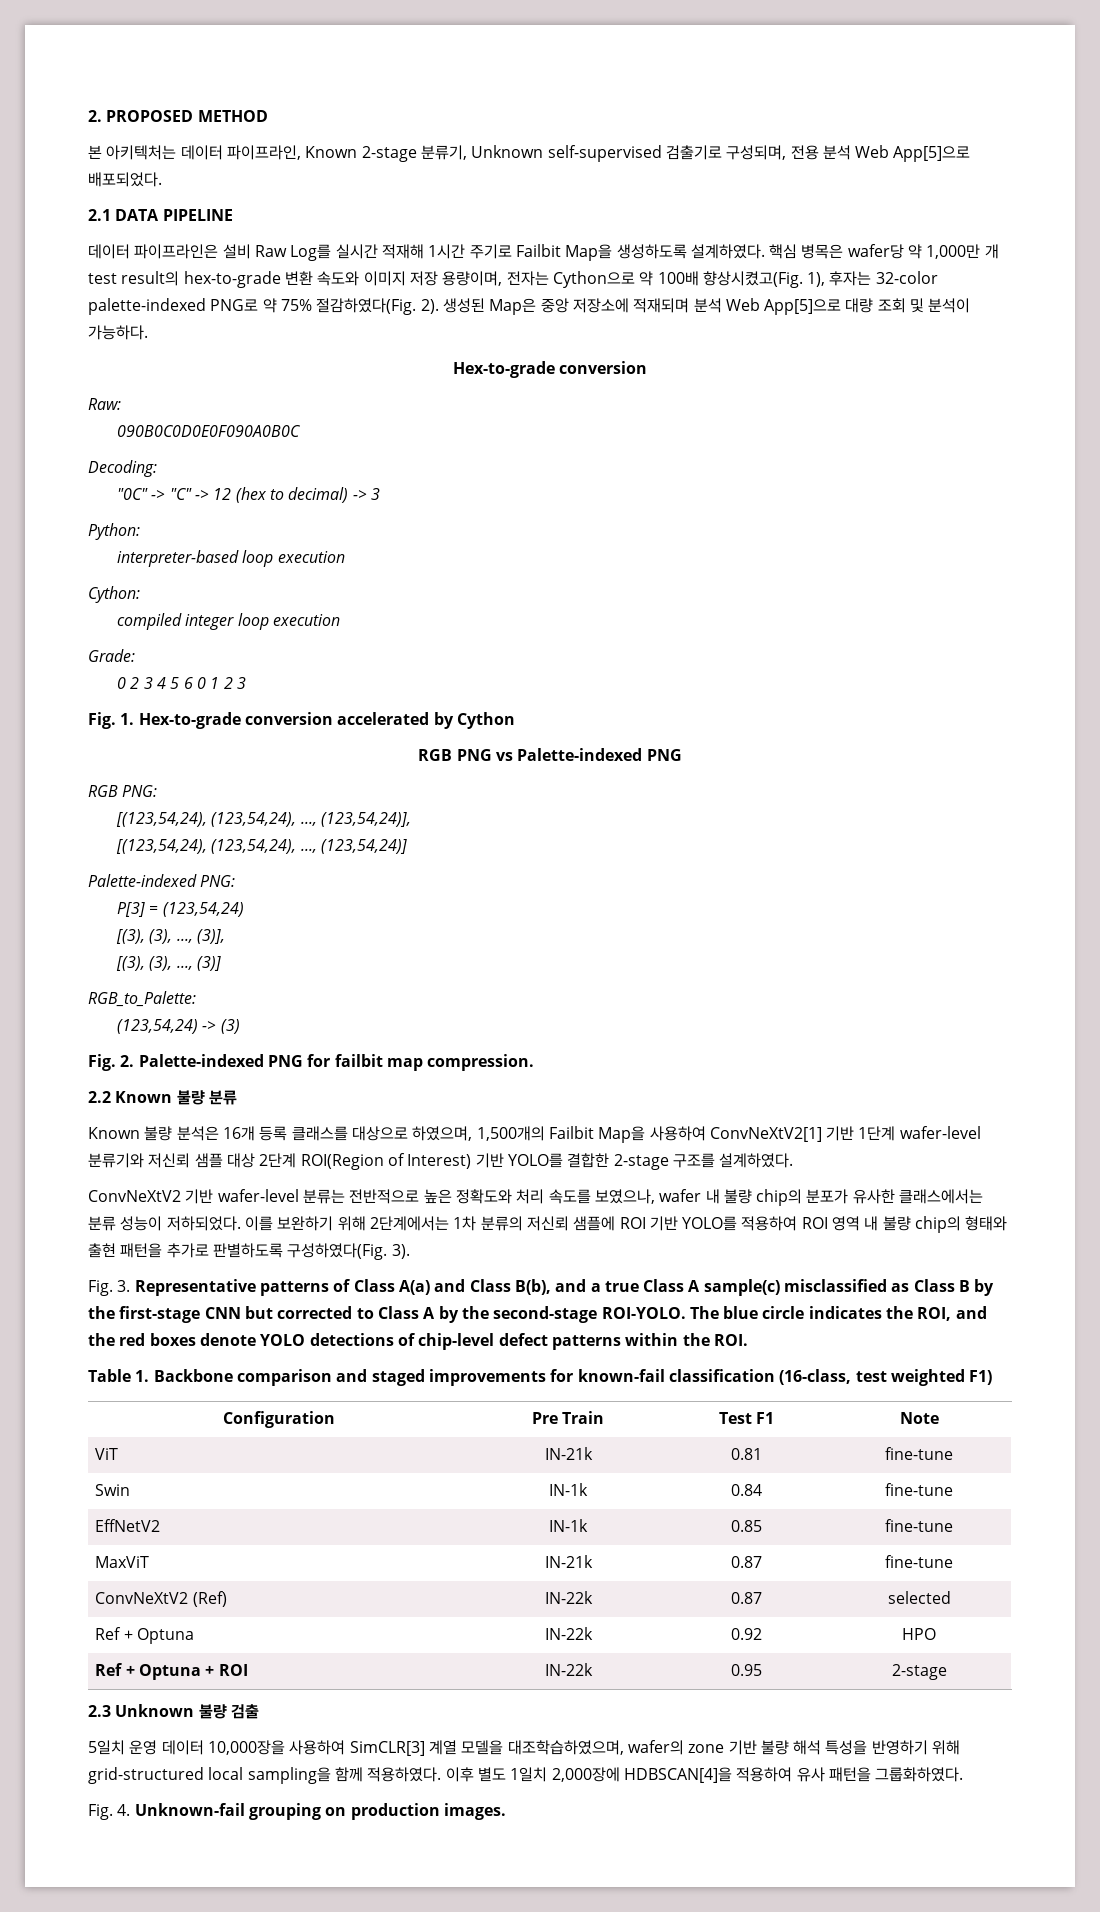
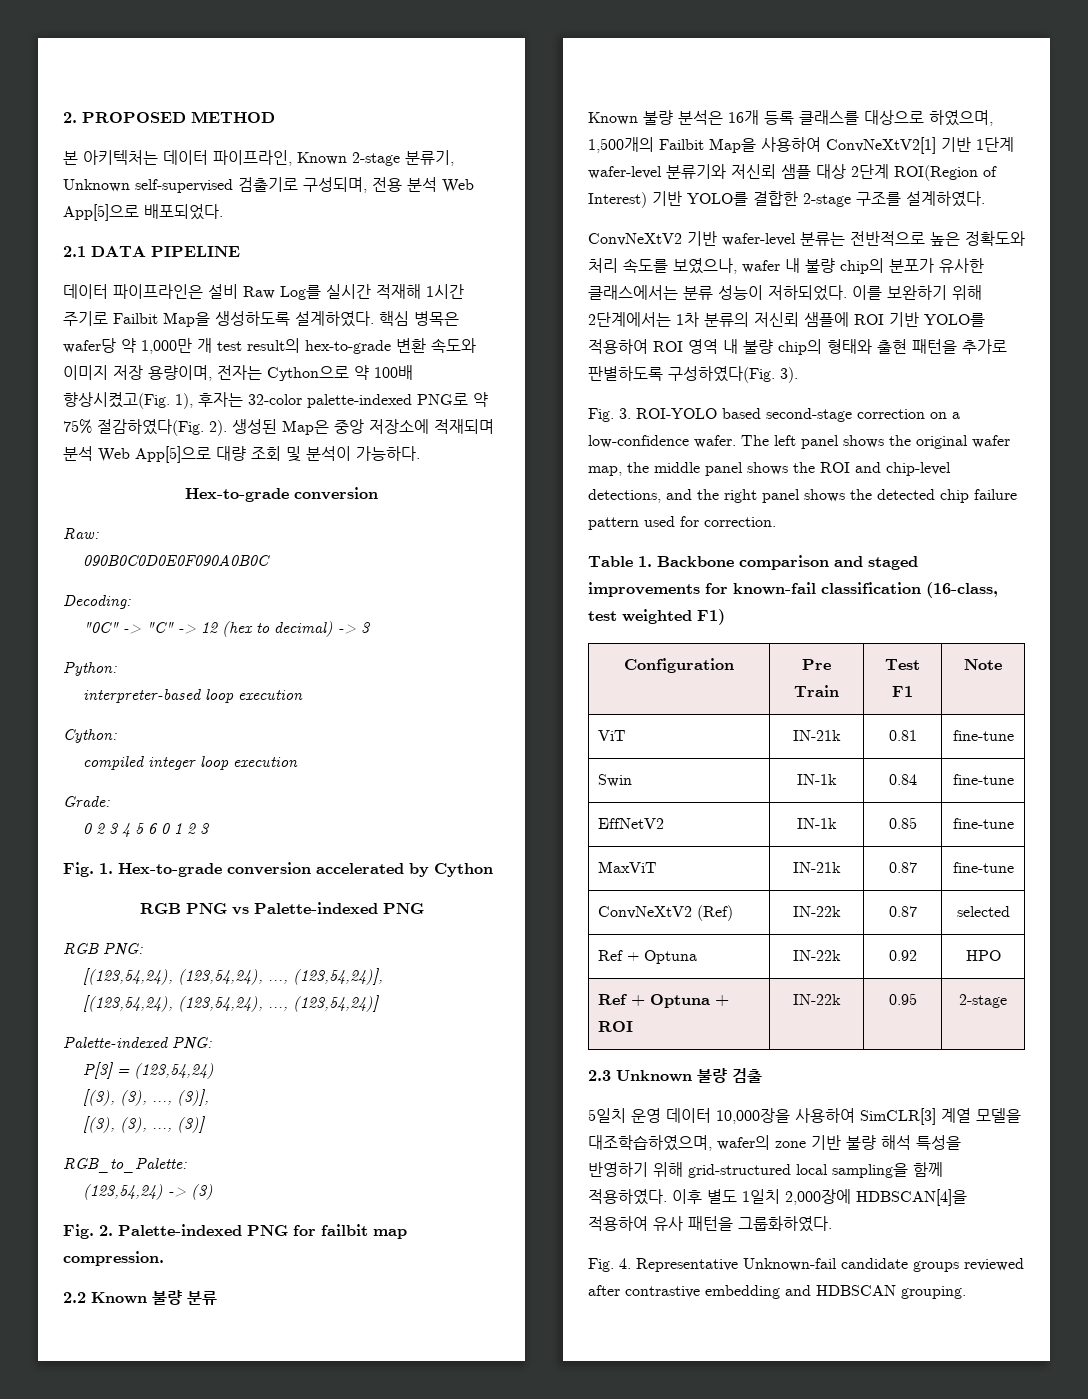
[134,1279,995,1296] [88,1306,987,1323] [88,1333,748,1350] Representative patterns of Class A(a) and Class B(b), and a true Class A sample(c) misclassified as Class B by the first-stage CNN but corrected to Class A by the second-stage ROI-YOLO. The blue circle indicates the ROI, and the red boxes denote YOLO detections of chip-level defect patterns within the ROI. -> [636,408,960,422] [588,435,1010,449] [588,462,951,476] [588,489,1017,503] [588,516,776,530] ROI-YOLO based second-stage correction on a low-confidence wafer. The left panel shows the original wafer map, the middle panel shows the ROI and chip-level detections, and the right panel shows the detected chip failure pattern used for correction.
[134,1803,506,1820] Unknown-fail grouping on production images. -> [636,1258,1024,1272] [588,1285,966,1299] Representative Unknown-fail candidate groups reviewed after contrastive embedding and HDBSCAN grouping.

